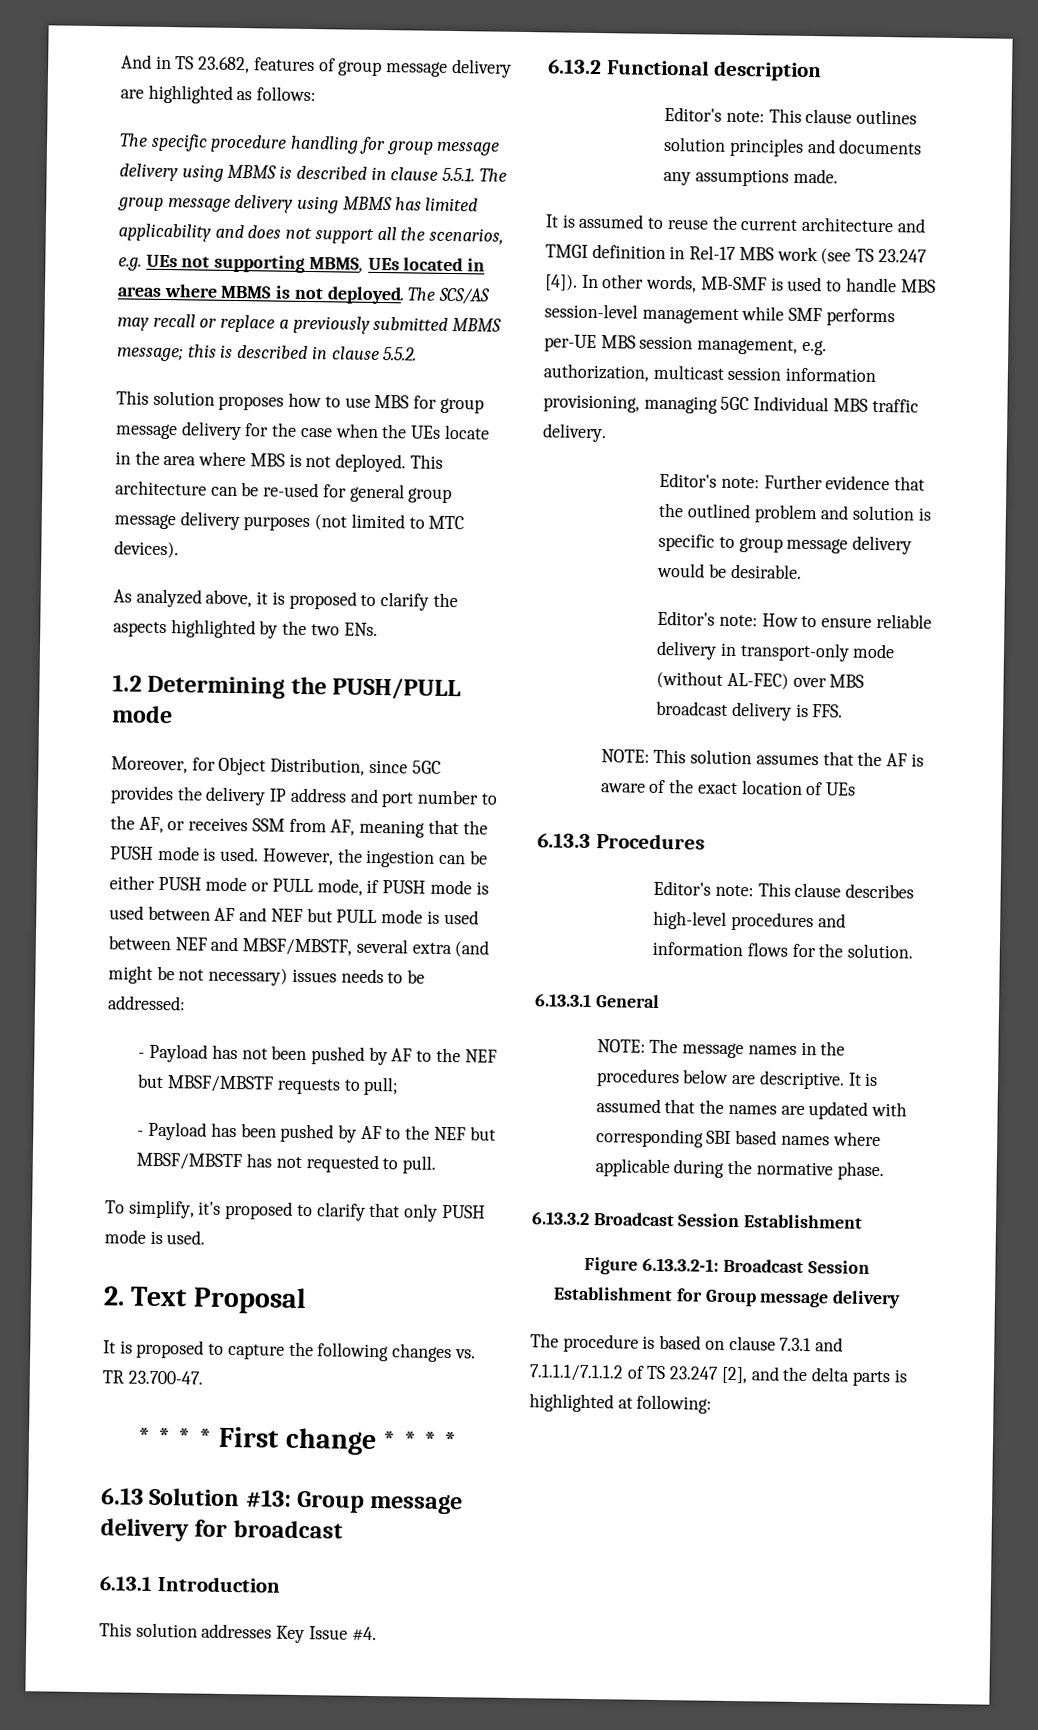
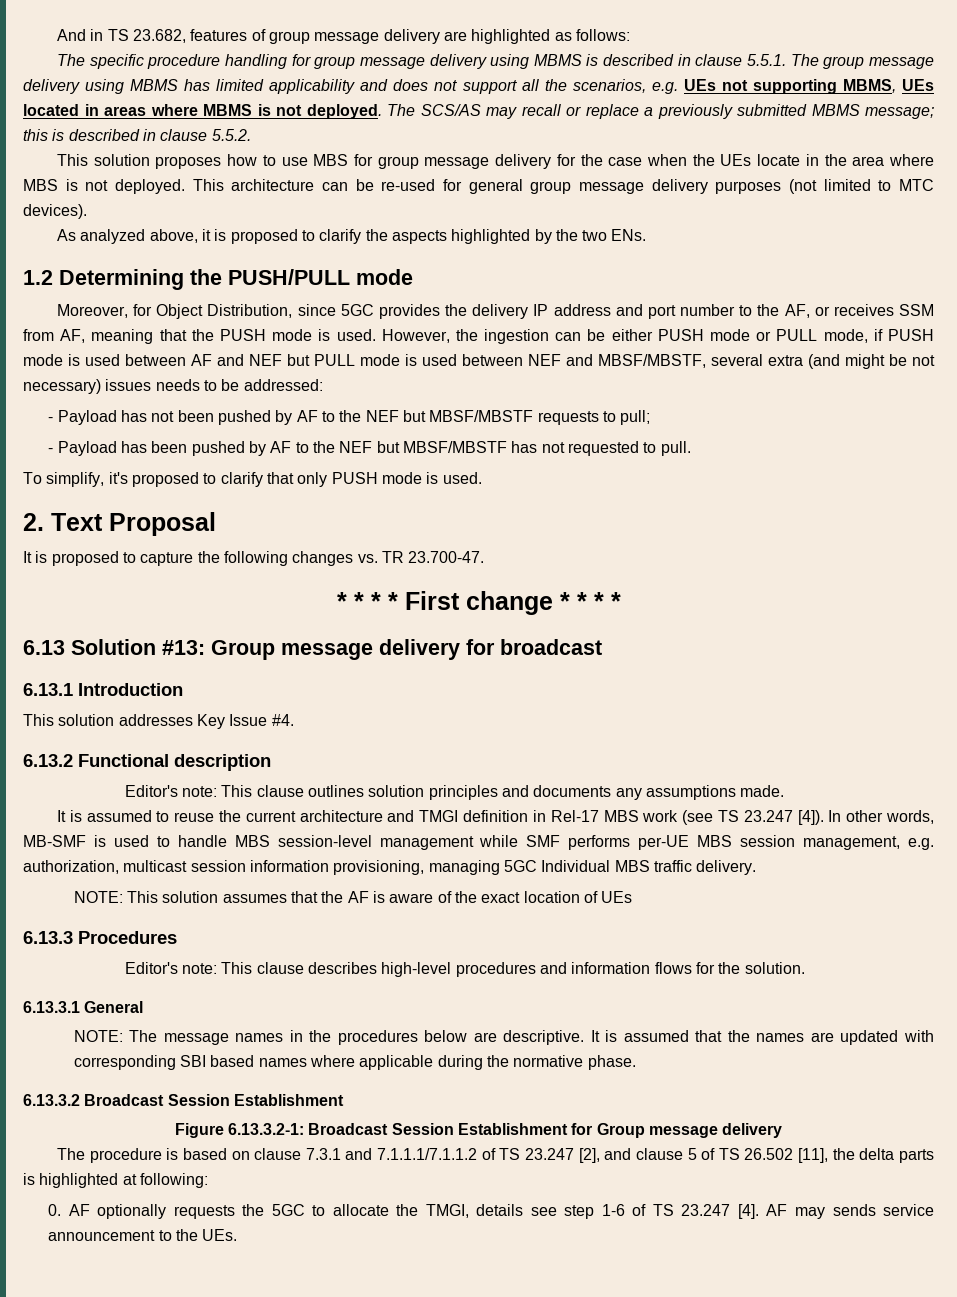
[659,472,926,491] [658,502,932,524] [658,533,913,555] [657,562,802,579] [657,610,932,629] [656,640,896,662] [656,670,865,690] [656,700,844,721] // Editor's note: Further evidence that the outlined problem and solution is specific to group message delivery would be desirable. // Editor's note: How to ensure reliable delivery in transport-only mode (without AL-FEC) over MBS broadcast delivery is FFS. -> (757, 867) none
(780, 1373) none -> [635,1148,829,1163] clause 5 of TS 26.502 [11],
(713, 1404) none -> [48,1204,934,1219] [48,1229,238,1241] // 0. AF optionally requests the 5GC to allocate the TMGI, details see step 1-6 of TS 23.247 [4]. AF may sends service announcement to the UEs.

